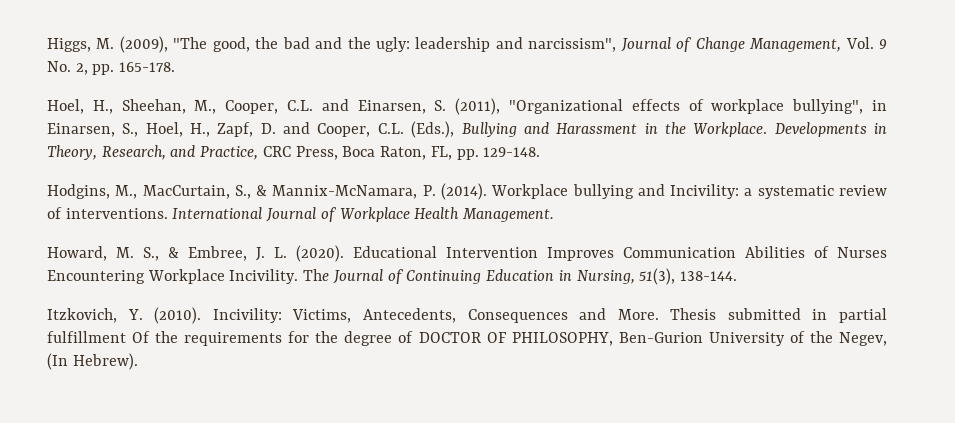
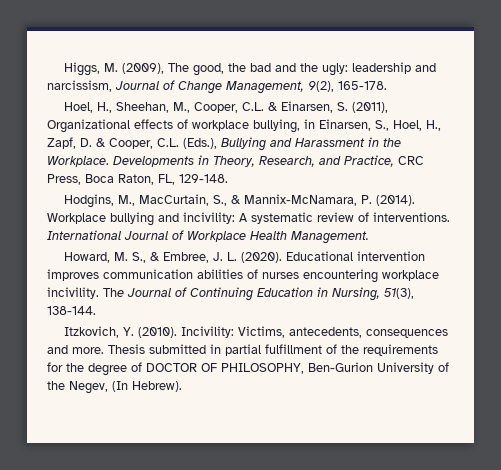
[173,37,208,49] "The -> [167,63,189,72] The
[528,38,617,52] narcissism", -> [47,80,112,92] narcissism,
[845,37,888,49] [47,61,115,75] Vol. 9 No. 2, pp. -> [308,81,334,92] 9(2),
[321,99,349,111] and -> [267,102,278,111] &
[509,99,623,114] "Organizational -> [47,119,130,133] Organizational
[792,99,864,114] bullying", -> [253,119,300,133] bullying,
[283,122,311,134] and -> [96,138,106,147] &
[456,149,479,160] pp. -> (175, 179) none
[670,184,753,199] Incivility: a -> [183,212,248,224] incivility: A
[446,246,887,261] [47,269,299,284] Intervention Improves Communication Abilities of Nurses Encountering Workplace Incivility. -> [356,251,425,261] [47,269,439,283] [47,287,99,299] intervention improves communication abilities of nurses encountering workplace incivility.
[362,308,659,323] Antecedents, Consequences and More. -> [288,327,448,338] [47,345,104,354] antecedents, consequences and more.
[132,331,151,343] Of -> [326,344,337,354] of

